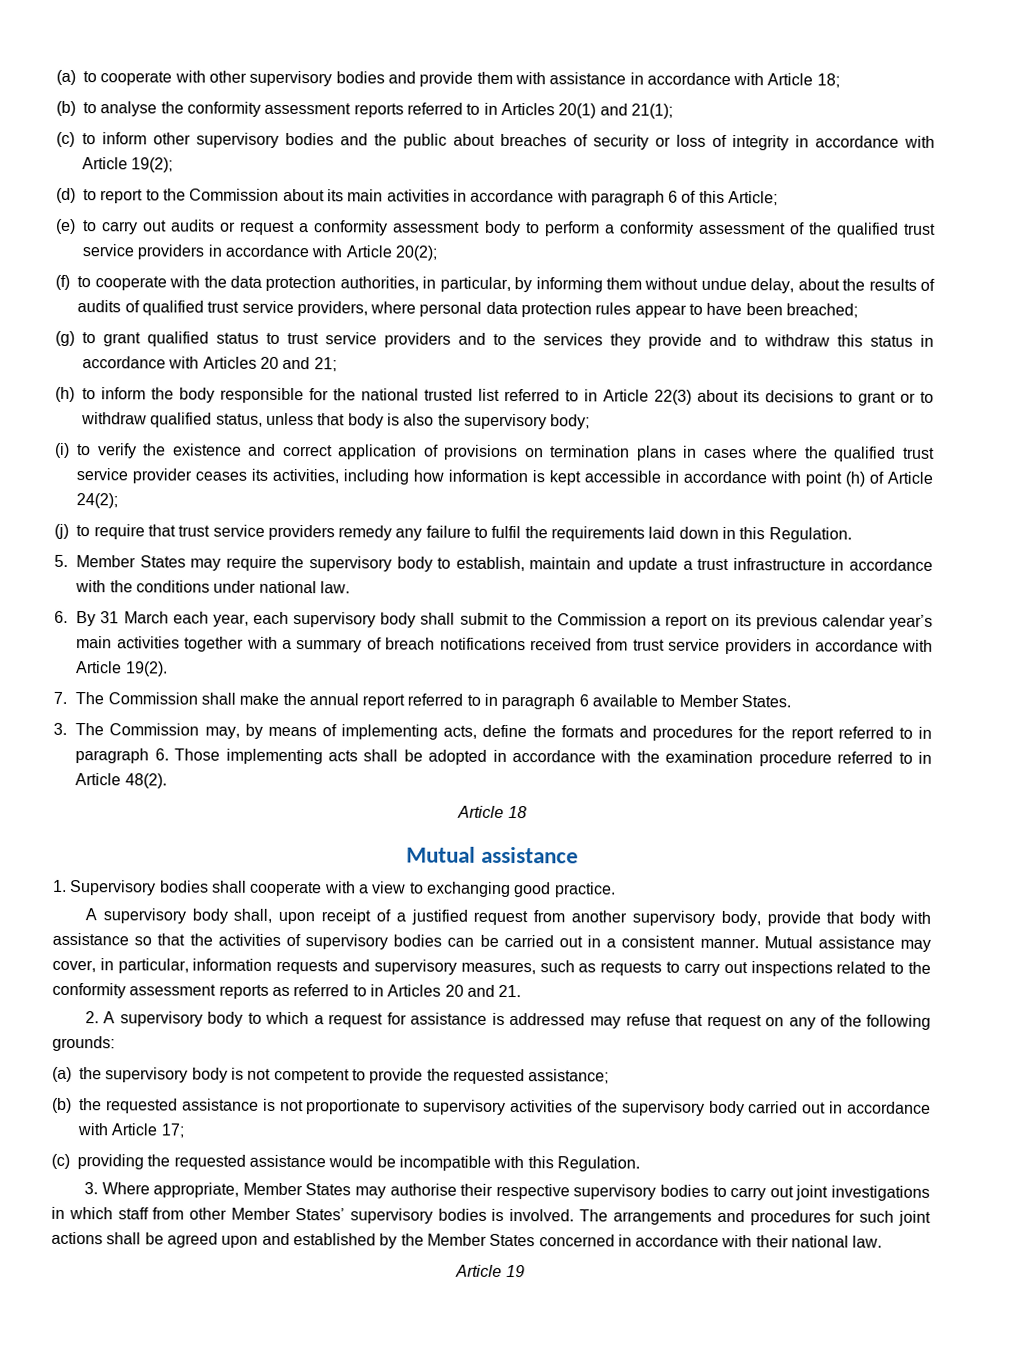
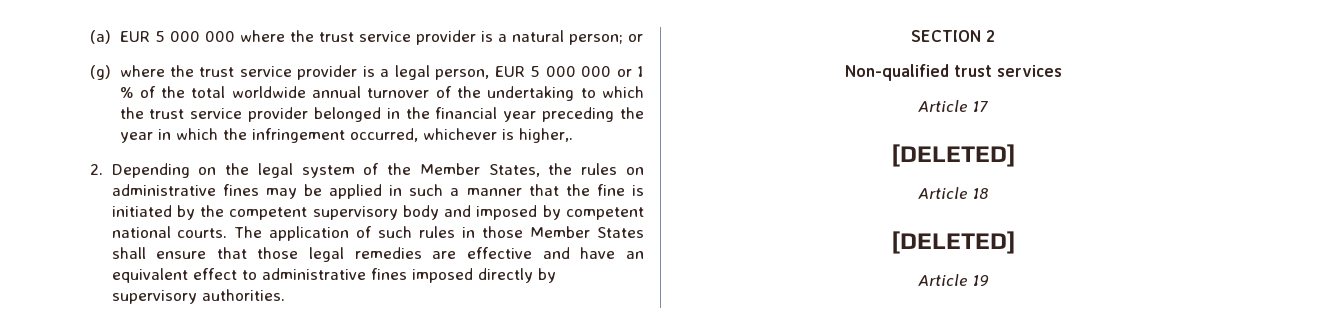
[56,69,840,88] [56,100,673,119] [56,131,935,151] [82,157,174,173] [56,187,779,206] [56,218,936,238] [82,244,437,261] [55,274,935,294] [77,300,859,318] [55,330,934,349] [82,356,337,372] [55,386,934,406] [81,412,591,430] [54,442,935,462] [76,468,933,487] [76,493,119,509] [54,523,852,543] [54,554,934,573] [75,580,350,594] [54,610,933,630] [76,636,934,655] [76,661,168,677] [53,691,792,710] [53,722,933,742] [75,748,933,767] [75,773,167,789] [457,805,527,819] [405,846,580,864] [53,879,616,898] [84,908,931,927] [52,932,931,952] [52,958,932,977] [52,982,522,999] [84,1011,932,1030] [52,1035,115,1052] [52,1066,610,1085] [52,1097,931,1117] [77,1123,184,1138] [51,1153,640,1172] [83,1182,931,1201] [51,1206,932,1226] [51,1231,883,1249] (a) to cooperate with other supervisory bodies and provide them with assistance in accordance with Article 18; // (b) to analyse the conformity assessment reports referred to in Articles 20(1) and 21(1); // (c) to inform other supervisory bodies and the public about breaches of security or loss of integrity in accordance with Article 19(2); // (d) to report to the Commission about its main activities in accordance with paragraph 6 of this Article; // (e) to carry out audits or request a conformity assessment body to perform a conformity assessment of the qualified trust service providers in accordance with Article 20(2); // (f) to cooperate with the data protection authorities, in particular, by informing them without undue delay, about the results of audits of qualified trust service providers, where personal data protection rules appear to have been breached; // (g) to grant qualified status to trust service providers and to the services they provide and to withdraw this status in accordance with Articles 20 and 21; // (h) to inform the body responsible for the national trusted list referred to in Article 22(3) about its decisions to grant or to withdraw qualified status, unless that body is also the supervisory body; // (i) to verify the existence and correct application of provisions on termination plans in cases where the qualified trust service provider ceases its activities, including how information is kept accessible in accordance with point (h) of Article 24(2); // (j) to require that trust service providers remedy any failure to fulfil the requirements laid down in this Regulation. // 5. Member States may require the supervisory body to establish, maintain and update a trust infrastructure in accordance with the conditions under national law. // 6. By 31 March each year, each supervisory body shall submit to the Commission a report on its previous calendar year’s main activities together with a summary of breach notifications received from trust service providers in accordance with Article 19(2). // 7. The Commission shall make the annual report referred to in paragraph 6 available to Member States. // 3. The Commission may, by means of implementing acts, define the formats and procedures for the report referred to in paragraph 6. Those implementing acts shall be adopted in accordance with the examination procedure referred to in Article 48(2). // Article 18 // Mutual assistance // 1. Supervisory bodies shall cooperate with a view to exchanging good practice. // A supervisory body shall, upon receipt of a justified request from another supervisory body, provide that body with assistance so that the activities of supervisory bodies can be carried out in a consistent manner. Mutual assistance may cover, in particular, information requests and supervisory measures, such as requests to carry out inspections related to the conformity assessment reports as referred to in Articles 20 and 21. // 2. A supervisory body to which a request for assistance is addressed may refuse that request on any of the following grounds: // (a) the supervisory body is not competent to provide the requested assistance; // (b) the requested assistance is not proportionate to supervisory activities of the supervisory body carried out in accordance with Article 17; // (c) providing the requested assistance would be incompatible with this Regulation. // 3. Where appropriate, Member States may authorise their respective supervisory bodies to carry out joint investigations in which staff from other Member States’ supervisory bodies is involved. The arrangements and procedures for such joint actions shall be agreed upon and established by the Member States concerned in accordance with their national law. -> [90,30,643,45] [90,65,644,80] [119,86,644,101] [119,107,645,122] [119,128,573,143] [90,163,644,178] [111,184,644,199] [111,205,644,220] [111,226,644,241] [111,247,644,262] [111,268,556,283] [111,289,285,304] [911,30,995,42] [844,64,1062,81] [918,100,989,112] [890,144,1016,167] [918,187,988,199] [890,231,1016,254] (a) EUR 5 000 000 where the trust service provider is a natural person; or // (g) where the trust service provider is a legal person, EUR 5 000 000 or 1 % of the total worldwide annual turnover of the undertaking to which the trust service provider belonged in the financial year preceding the year in which the infringement occurred, whichever is higher,. // 2. Depending on the legal system of the Member States, the rules on administrative fines may be applied in such a manner that the fine is initiated by the competent supervisory body and imposed by competent national courts. The application of such rules in those Member States shall ensure that those legal remedies are effective and have an equivalent effect to administrative fines imposed directly by supervisory authorities. // SECTION 2 // Non-qualified trust services // Article 17 // [DELETED] // Article 18 // [DELETED]

